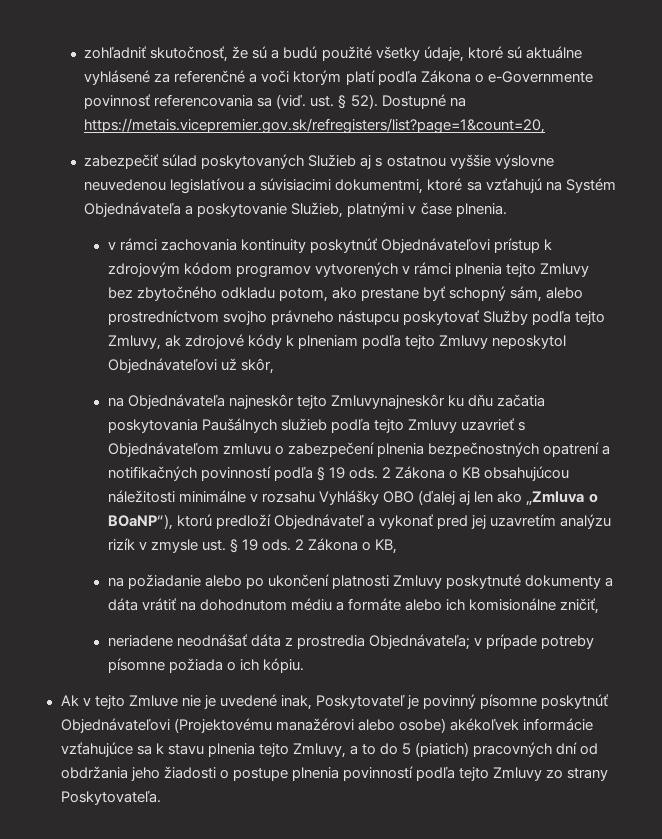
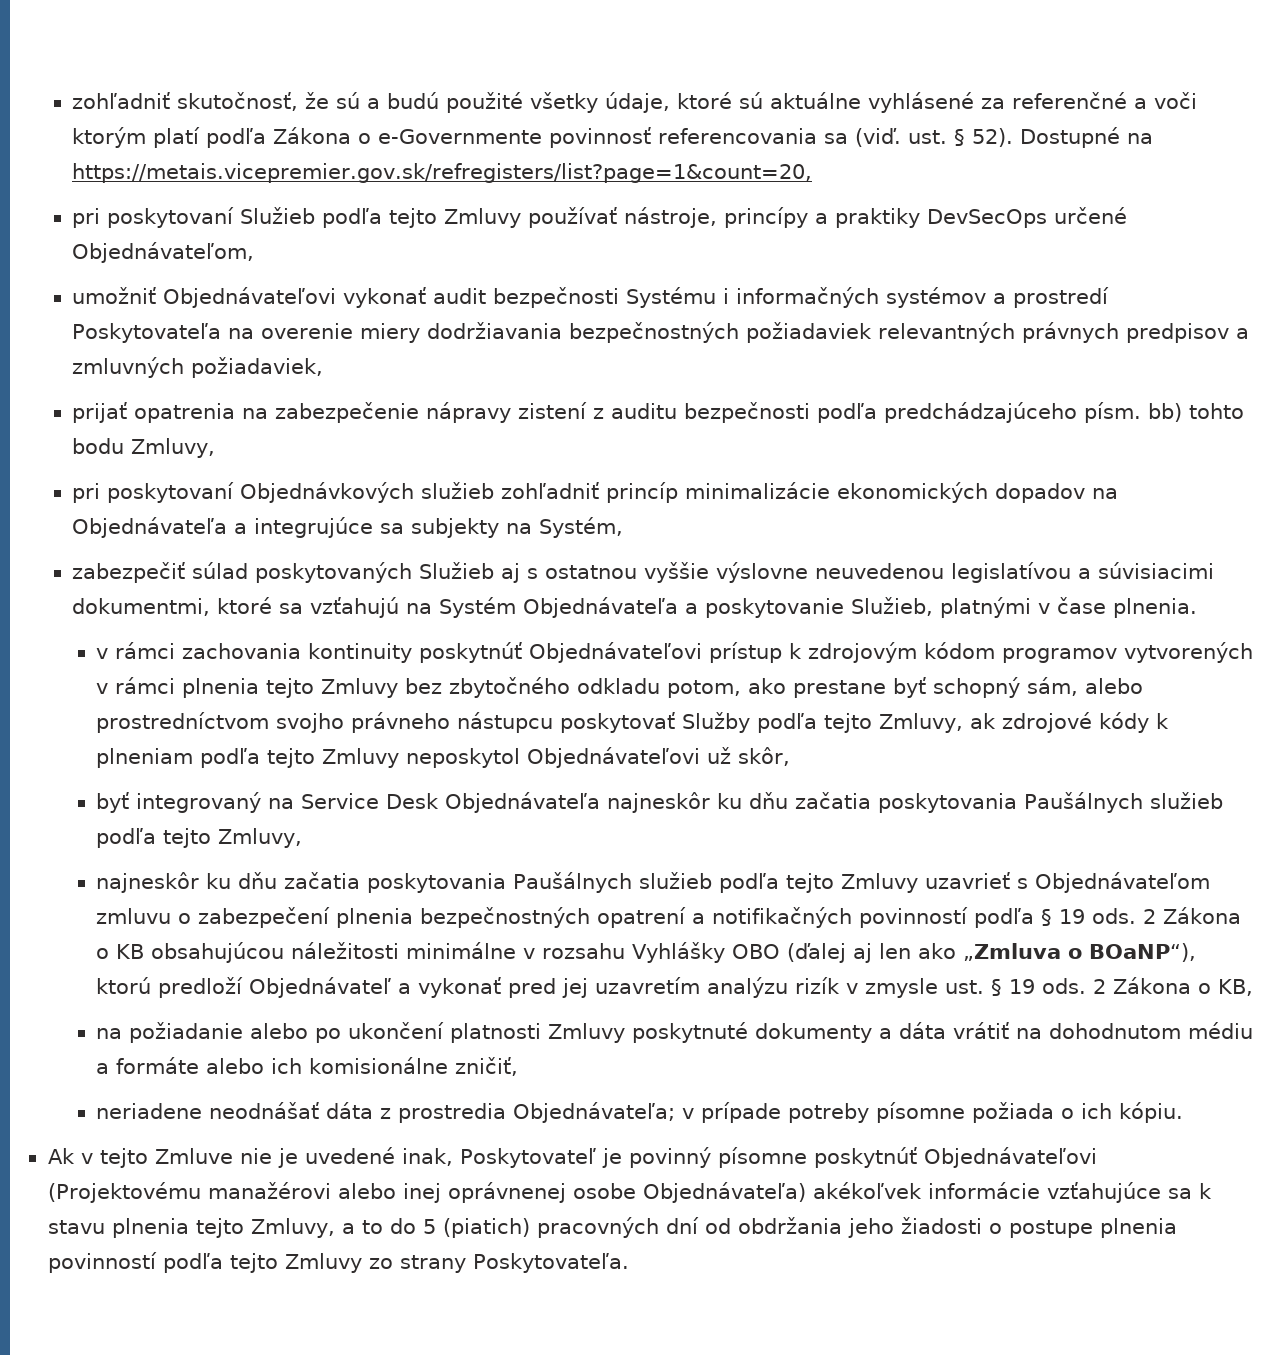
(546, 126) none -> [72,207,1127,228] [72,242,255,263] [72,287,1109,308] [72,322,1249,343] [72,357,324,378] [72,402,1245,423] [72,438,216,458] [72,482,1118,503] [72,517,624,538] // pri poskytovaní Služieb podľa tejto Zmluvy používať nástroje, princípy a praktiky DevSecOps určené Objednávateľom, // umožniť Objednávateľovi vykonať audit bezpečnosti Systému i informačných systémov a prostredí Poskytovateľa na overenie miery dodržiavania bezpečnostných požiadaviek relevantných právnych predpisov a zmluvných požiadaviek, // prijať opatrenia na zabezpečenie nápravy zistení z auditu bezpečnosti podľa predchádzajúceho písm. bb) tohto bodu Zmluvy, // pri poskytovaní Objednávkových služieb zohľadniť princíp minimalizácie ekonomických dopadov na Objednávateľa a integrujúce sa subjekty na Systém,
[107,394,446,409] na Objednávateľa najneskôr tejto Zmluvynajneskôr -> [96,792,1224,813] [96,828,303,848] [96,872,200,893] byť integrovaný na Service Desk Objednávateľa najneskôr ku dňu začatia poskytovania Paušálnych služieb podľa tejto Zmluvy, // najneskôr
[398,718,446,733] osobe) -> [402,1182,806,1203] inej oprávnenej osobe Objednávateľa)

